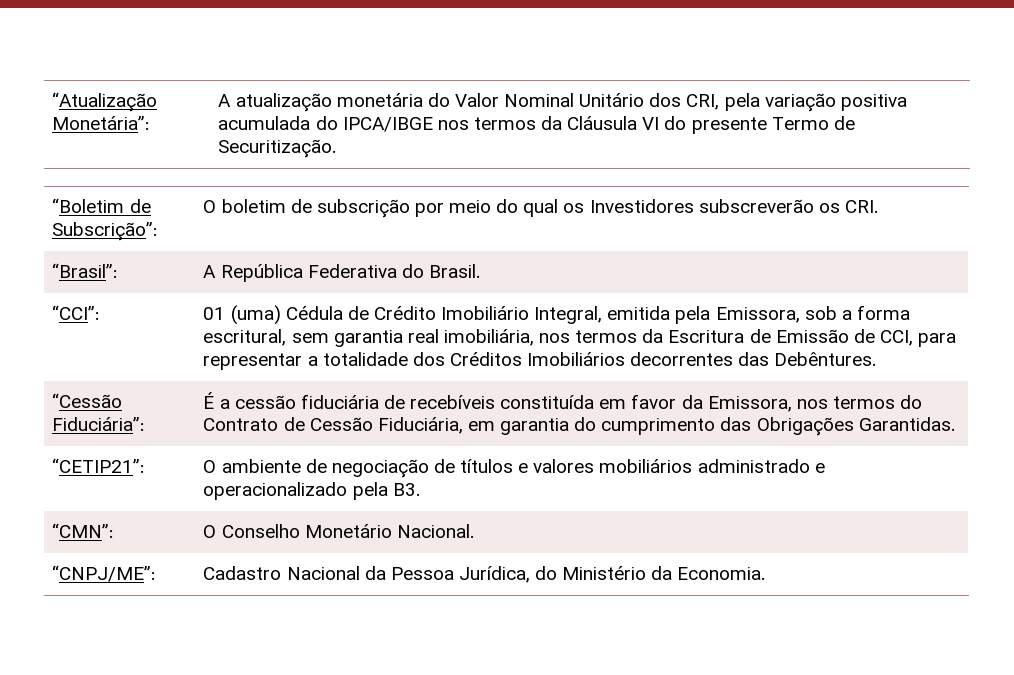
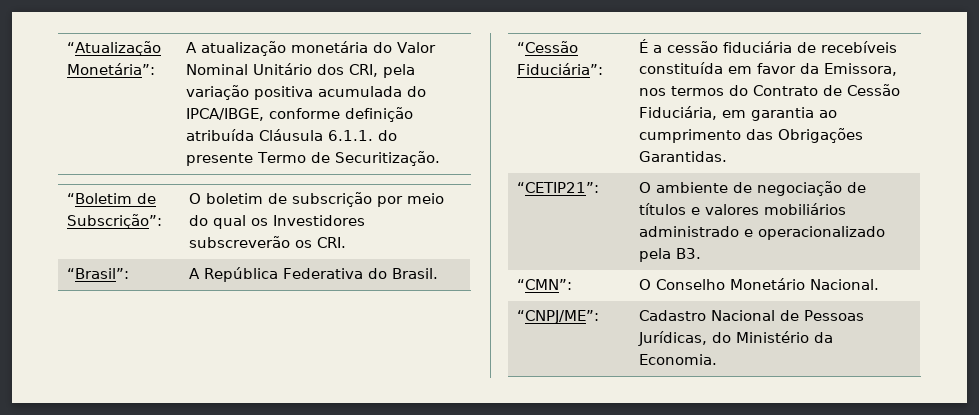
[342,116,660,132] IPCA/IBGE nos termos da Cláusula VI -> [186,107,414,122] [186,129,374,141] IPCA/IBGE, conforme definição atribuída Cláusula 6.1.1.
[52,305,101,320] [203,305,910,325] [203,329,957,347] [203,352,878,370] // “CCI”: | 01 (uma) Cédula de Crédito Imobiliário Integral, emitida pela Emissora, sob a forma escritural, sem garantia real imobiliária, nos termos da Escritura de Emissão de CCI, para representar a totalidade dos Créditos Imobiliários decorrentes das Debêntures. -> (439, 273) none
[574,417,597,431] do -> [819,110,838,118] ao
[364,566,530,583] da Pessoa Jurídica, -> [780,310,865,321] [638,331,708,346] de Pessoas Jurídicas,

